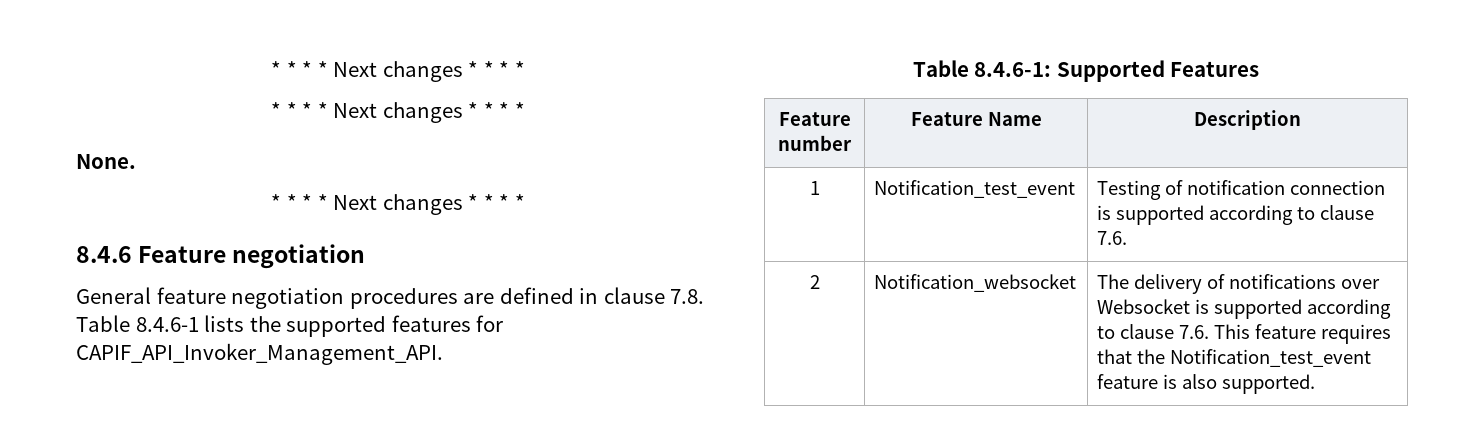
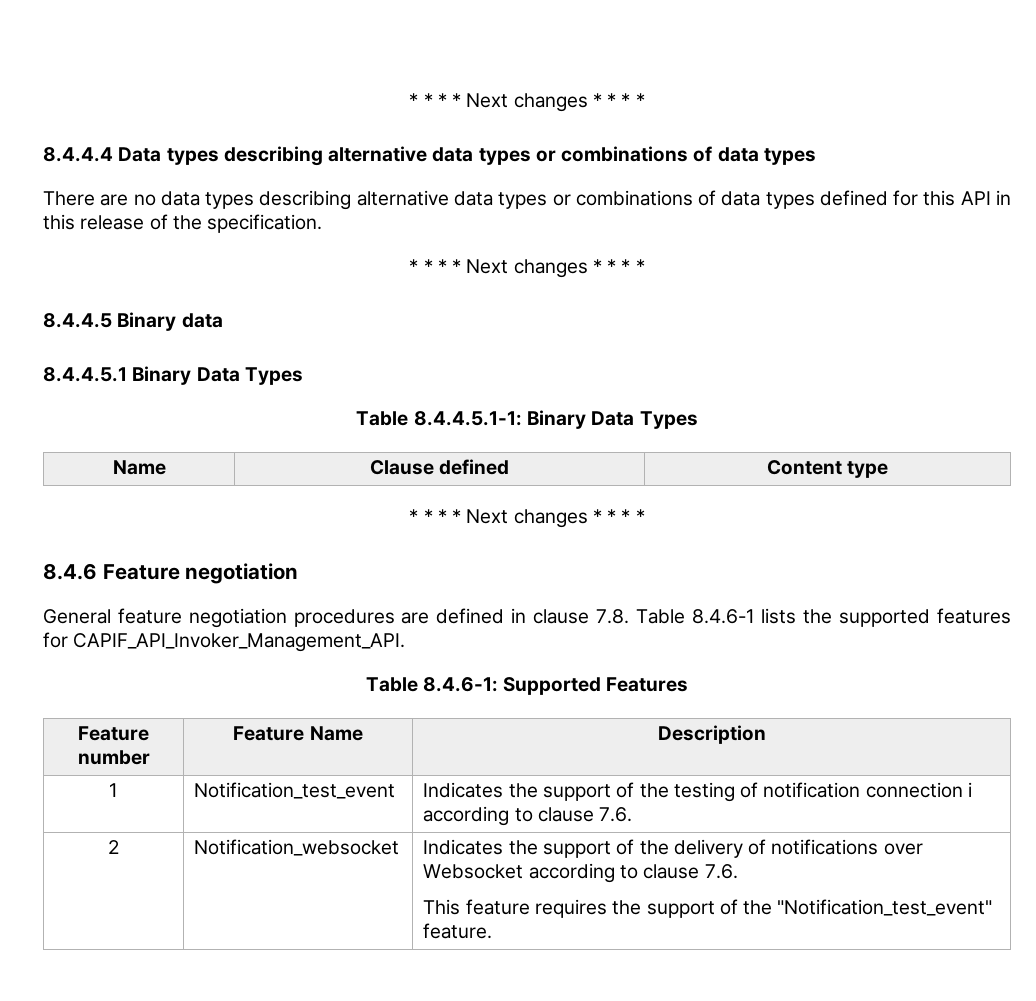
(525, 69) none -> [43,146,816,166] [43,190,1012,210] [43,214,323,233] // 8.4.4.4 Data types describing alternative data types or combinations of data types // There are no data types describing alternative data types or combinations of data types defined for this API in this release of the specification.
[76,154,136,169] None. -> [43,312,223,331] [43,366,303,385] [356,410,698,429] [112,460,166,475] [369,459,510,475] [766,460,889,478] 8.4.4.5 Binary data // 8.4.4.5.1 Binary Data Types // Table 8.4.4.5.1-1: Binary Data Types // Name | Clause defined | Content type
[1097,180,1162,200] Testing -> [423,782,735,802] Indicates the support of the testing
[1097,205,1205,225] is supported -> [967,782,972,797] i
[1097,274,1130,289] The -> [423,839,669,858] Indicates the support of the
[1195,299,1392,319] [1097,324,1210,339] is supported according to clause 7.6. -> [528,863,738,883] according to clause 7.6. //
[1097,349,1372,367] [1097,374,1316,394] that the Notification_test_event feature is also supported. -> [612,899,993,918] [423,923,493,939] the support of the "Notification_test_event" feature.

